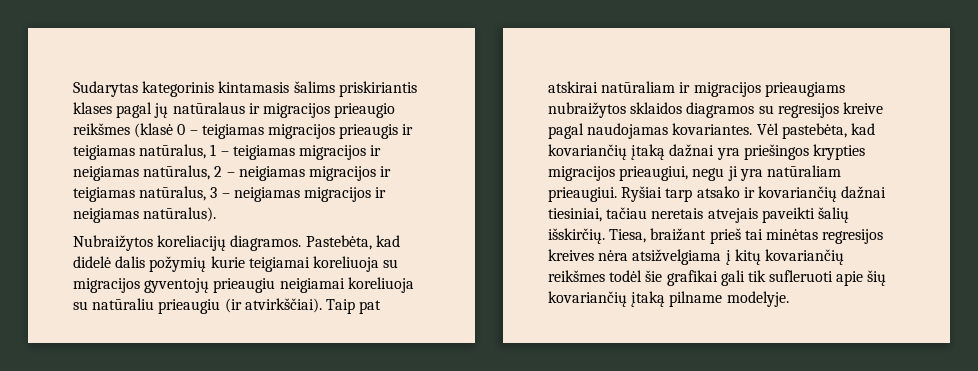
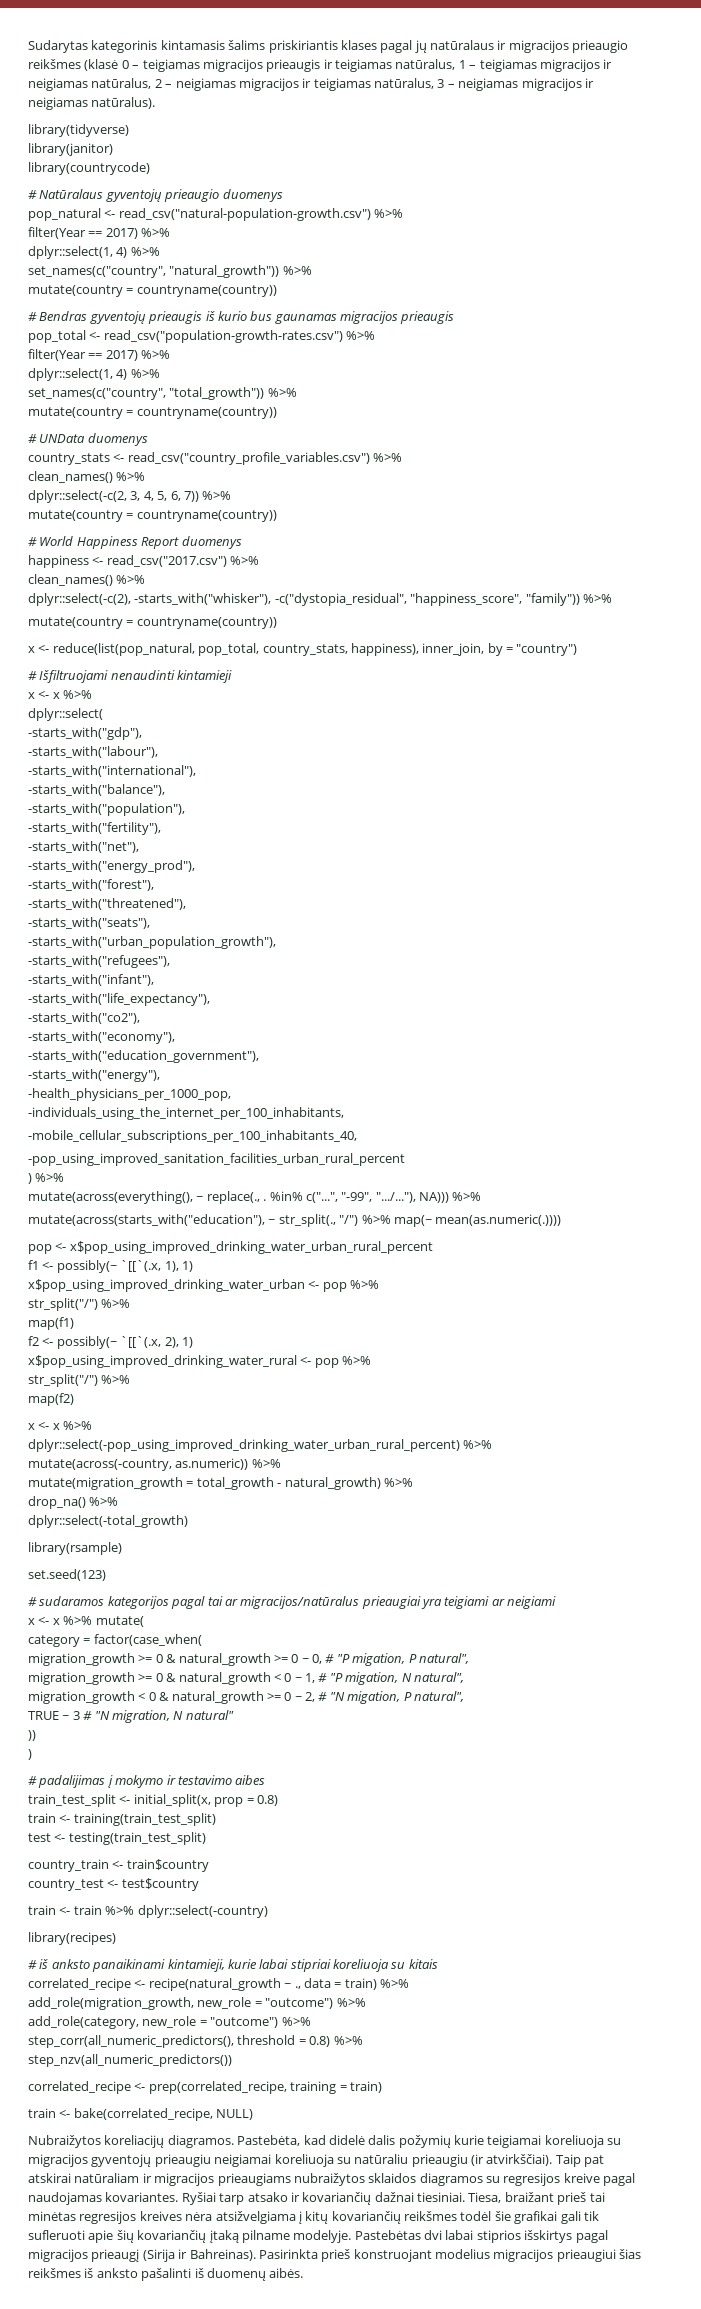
(217, 214) none -> [28,124,129,137] [28,143,113,156] [28,162,150,175] [28,189,283,202] [28,208,404,221] [28,227,171,239] [28,246,160,259] [28,265,312,278] [28,285,277,297] [28,311,455,324] [28,330,376,343] [28,349,171,361] [28,368,160,381] [28,387,297,400] [28,407,277,419] [28,433,148,446] [28,452,403,465] [28,471,146,483] [28,490,232,503] [28,510,277,522] [28,536,242,549] [28,555,260,568] [28,574,146,586] [28,593,612,606] [28,617,277,629] [28,643,578,656] [28,670,233,683] [28,690,93,699] [28,708,103,721] [28,727,142,740] [28,746,158,758] [28,765,196,777] [28,784,165,796] [28,803,185,816] [28,822,161,835] [28,841,139,853] [28,860,195,873] [28,879,154,891] [28,898,186,910] [28,917,150,929] [28,936,276,949] [28,955,170,968] [28,974,154,986] [28,993,210,1006] [28,1012,140,1024] [28,1031,175,1044] [28,1050,259,1063] [28,1069,160,1082] [28,1088,231,1101] [28,1107,344,1120] [28,1130,357,1143] [28,1153,405,1166] [28,1173,65,1184] [28,1191,482,1204] [28,1214,562,1227] [28,1241,433,1254] [28,1260,193,1273] [28,1279,380,1292] [28,1298,131,1311] [28,1317,74,1330] [28,1336,193,1349] [28,1355,372,1368] [28,1374,131,1387] [28,1393,74,1406] [28,1421,93,1430] [28,1439,493,1452] [28,1458,281,1471] [28,1477,413,1490] [28,1496,119,1509] [28,1515,188,1528] [28,1542,122,1555] [28,1569,106,1581] [28,1596,557,1609] [28,1616,144,1627] [28,1634,202,1647] [28,1653,469,1666] [28,1672,464,1685] [28,1691,464,1704] [28,1710,234,1723] [28,1730,36,1741] [28,1749,32,1760] [28,1775,266,1788] [28,1794,278,1807] [28,1813,216,1826] [28,1832,206,1845] [28,1859,209,1872] [28,1878,199,1891] [28,1905,268,1918] [28,1932,116,1945] [28,1959,438,1972] [28,1978,409,1991] [28,1997,366,2010] [28,2016,311,2029] [28,2035,363,2048] [28,2054,232,2067] [28,2081,382,2094] [28,2108,254,2121] // library(tidyverse) // library(janitor) // library(countrycode) // # Natūralaus gyventojų prieaugio duomenys // pop_natural <- read_csv("natural-population-growth.csv") %>% // filter(Year == 2017) %>% // dplyr::select(1, 4) %>% // set_names(c("country", "natural_growth")) %>% // mutate(country = countryname(country)) // # Bendras gyventojų prieaugis iš kurio bus gaunamas migracijos prieaugis // pop_total <- read_csv("population-growth-rates.csv") %>% // filter(Year == 2017) %>% // dplyr::select(1, 4) %>% // set_names(c("country", "total_growth")) %>% // mutate(country = countryname(country)) // # UNData duomenys // country_stats <- read_csv("country_profile_variables.csv") %>% // clean_names() %>% // dplyr::select(-c(2, 3, 4, 5, 6, 7)) %>% // mutate(country = countryname(country)) // # World Happiness Report duomenys // happiness <- read_csv("2017.csv") %>% // clean_names() %>% // dplyr::select(-c(2), -starts_with("whisker"), -c("dystopia_residual", "happiness_score", "family")) %>% // mutate(country = countryname(country)) // x <- reduce(list(pop_natural, pop_total, country_stats, happiness), inner_join, by = "country") // # Išfiltruojami nenaudinti kintamieji // x <- x %>% // dplyr::select( // -starts_with("gdp"), // -starts_with("labour"), // -starts_with("international"), // -starts_with("balance"), // -starts_with("population"), // -starts_with("fertility"), // -starts_with("net"), // -starts_with("energy_prod"), // -starts_with("forest"), // -starts_with("threatened"), // -starts_with("seats"), // -starts_with("urban_population_growth"), // -starts_with("refugees"), // -starts_with("infant"), // -starts_with("life_expectancy"), // -starts_with("co2"), // -starts_with("economy"), // -starts_with("education_government"), // -starts_with("energy"), // -health_physicians_per_1000_pop, // -individuals_using_the_internet_per_100_inhabitants, // -mobile_cellular_subscriptions_per_100_inhabitants_40, // -pop_using_improved_sanitation_facilities_urban_rural_percent // ) %>% // mutate(across(everything(), ~ replace(., . %in% c("...", "-99", ".../..."), NA))) %>% // mutate(across(starts_with("education"), ~ str_split(., "/") %>% map(~ mean(as.numeric(.)))) // pop <- x$pop_using_improved_drinking_water_urban_rural_percent // f1 <- possibly(~ `[[`(.x, 1), 1) // x$pop_using_improved_drinking_water_urban <- pop %>% // str_split("/") %>% // map(f1) // f2 <- possibly(~ `[[`(.x, 2), 1) // x$pop_using_improved_drinking_water_rural <- pop %>% // str_split("/") %>% // map(f2) // x <- x %>% // dplyr::select(-pop_using_improved_drinking_water_urban_rural_percent) %>% // mutate(across(-country, as.numeric)) %>% // mutate(migration_growth = total_growth - natural_growth) %>% // drop_na() %>% // dplyr::select(-total_growth) // library(rsample) // set.seed(123) // # sudaramos kategorijos pagal tai ar migracijos/natūralus prieaugiai yra teigiami ar neigiami // x <- x %>% mutate( // category = factor(case_when( // migration_growth >= 0 & natural_growth >= 0 ~ 0, # "P migation, P natural", // migration_growth >= 0 & natural_growth < 0 ~ 1, # "P migation, N natural", // migration_growth < 0 & natural_growth >= 0 ~ 2, # "N migation, P natural", // TRUE ~ 3 # "N migration, N natural" // )) // ) // # padalijimas į mokymo ir testavimo aibes // train_test_split <- initial_split(x, prop = 0.8) // train <- training(train_test_split) // test <- testing(train_test_split) // country_train <- train$country // country_test <- test$country // train <- train %>% dplyr::select(-country) // library(recipes) // # iš anksto panaikinami kintamieji, kurie labai stipriai koreliuoja su kitais // correlated_recipe <- recipe(natural_growth ~ ., data = train) %>% // add_role(migration_growth, new_role = "outcome") %>% // add_role(category, new_role = "outcome") %>% // step_corr(all_numeric_predictors(), threshold = 0.8) %>% // step_nzv(all_numeric_predictors()) // correlated_recipe <- prep(correlated_recipe, training = train) // train <- bake(correlated_recipe, NULL)
[756,123,875,139] [548,144,865,160] [548,165,841,181] [548,187,617,202] Vėl pastebėta, kad kovariančių įtaką dažnai yra priešingos krypties migracijos prieaugiui, negu ji yra natūraliam prieaugiui. -> (179, 2197) none
[548,207,849,223] [548,228,605,244] tiesiniai, tačiau neretais atvejais paveikti šalių išskirčių. -> [417,2192,465,2202] tiesiniai.
(789, 299) none -> [354,2230,608,2243] [28,2249,642,2262] [28,2268,304,2281] Pastebėtas dvi labai stiprios išskirtys pagal migracijos prieaugį (Sirija ir Bahreinas). Pasirinkta prieš konstruojant modelius migracijos prieaugiui šias reikšmes iš anksto pašalinti iš duomenų aibės.

